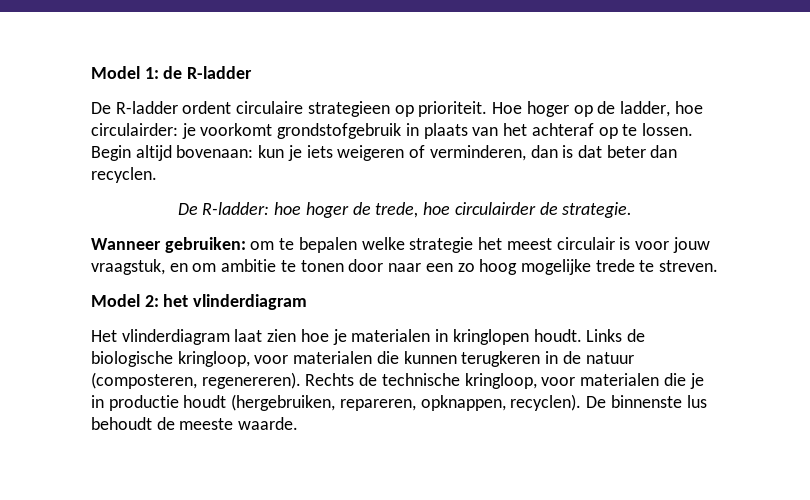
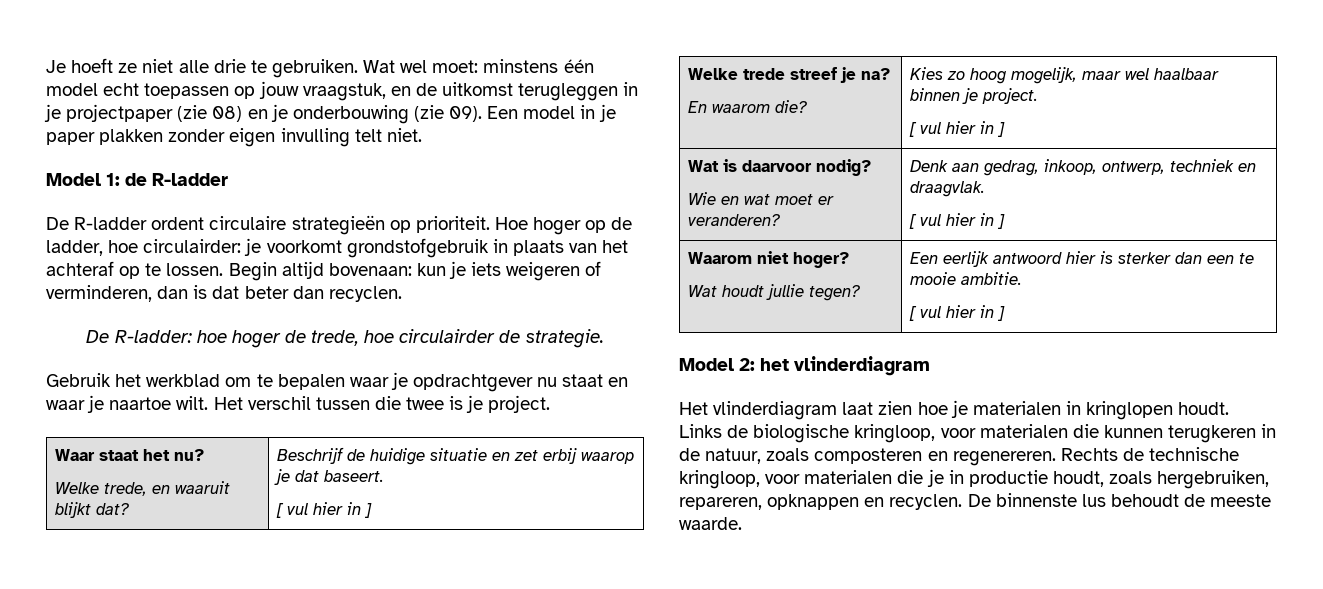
(91, 72) none -> [46,58,594,78] [46,81,639,101] [44,104,616,124] [46,128,422,147] Je hoeft ze niet alle drie te gebruiken. Wat wel moet: minstens één model echt toepassen op jouw vraagstuk, en de uitkomst terugleggen in je projectpaper (zie 08) en je onderbouwing (zie 09). Een model in je paper plakken zonder eigen invulling telt niet. //
[307,101,390,117] strategieen -> [291,215,385,235] strategieën
[91,237,710,253] [91,259,719,275] Wanneer gebruiken: om te bepalen welke strategie het meest circulair is voor jouw vraagstuk, en om ambitie te tonen door naar een zo hoog mogelijke trede te streven. -> [46,372,629,392] [46,395,551,413] [55,449,205,461] [55,481,231,496] [55,502,130,518] [277,447,635,465] [274,469,385,485] [276,502,373,518] [688,67,891,83] [688,100,808,113] [910,67,1220,84] [910,88,1039,104] [909,121,1006,137] [688,159,872,176] [688,192,835,205] [688,214,781,226] [910,159,1257,176] [910,181,986,197] [909,213,1006,229] [688,251,850,268] [688,284,861,301] [910,251,1255,267] [910,272,1023,285] [909,305,1006,321] Gebruik het werkblad om te bepalen waar je opdrachtgever nu staat en waar je naartoe wilt. Het verschil tussen die twee is je project. // Waar staat het nu? // Welke trede, en waaruit blijkt dat? | Beschrijf de huidige situatie en zet erbij waarop je dat baseert. // [ vul hier in ] // Welke trede streef je na? // En waarom die? | Kies zo hoog mogelijk, maar wel haalbaar binnen je project. // [ vul hier in ] // Wat is daarvoor nodig? // Wie en wat moet er veranderen? | Denk aan gedrag, inkoop, ontwerp, techniek en draagvlak. // [ vul hier in ] // Waarom niet hoger? // Wat houdt jullie tegen? | Een eerlijk antwoord hier is sterker dan een te mooie ambitie. // [ vul hier in ]
[585,352,634,364] [91,372,301,389] natuur (composteren, regenereren). -> [705,448,1056,466] natuur, zoals composteren en regenereren.
[183,394,582,411] houdt (hergebruiken, repareren, opknappen, recyclen). -> [1052,470,1270,489] [679,494,963,510] houdt, zoals hergebruiken, repareren, opknappen en recyclen.

